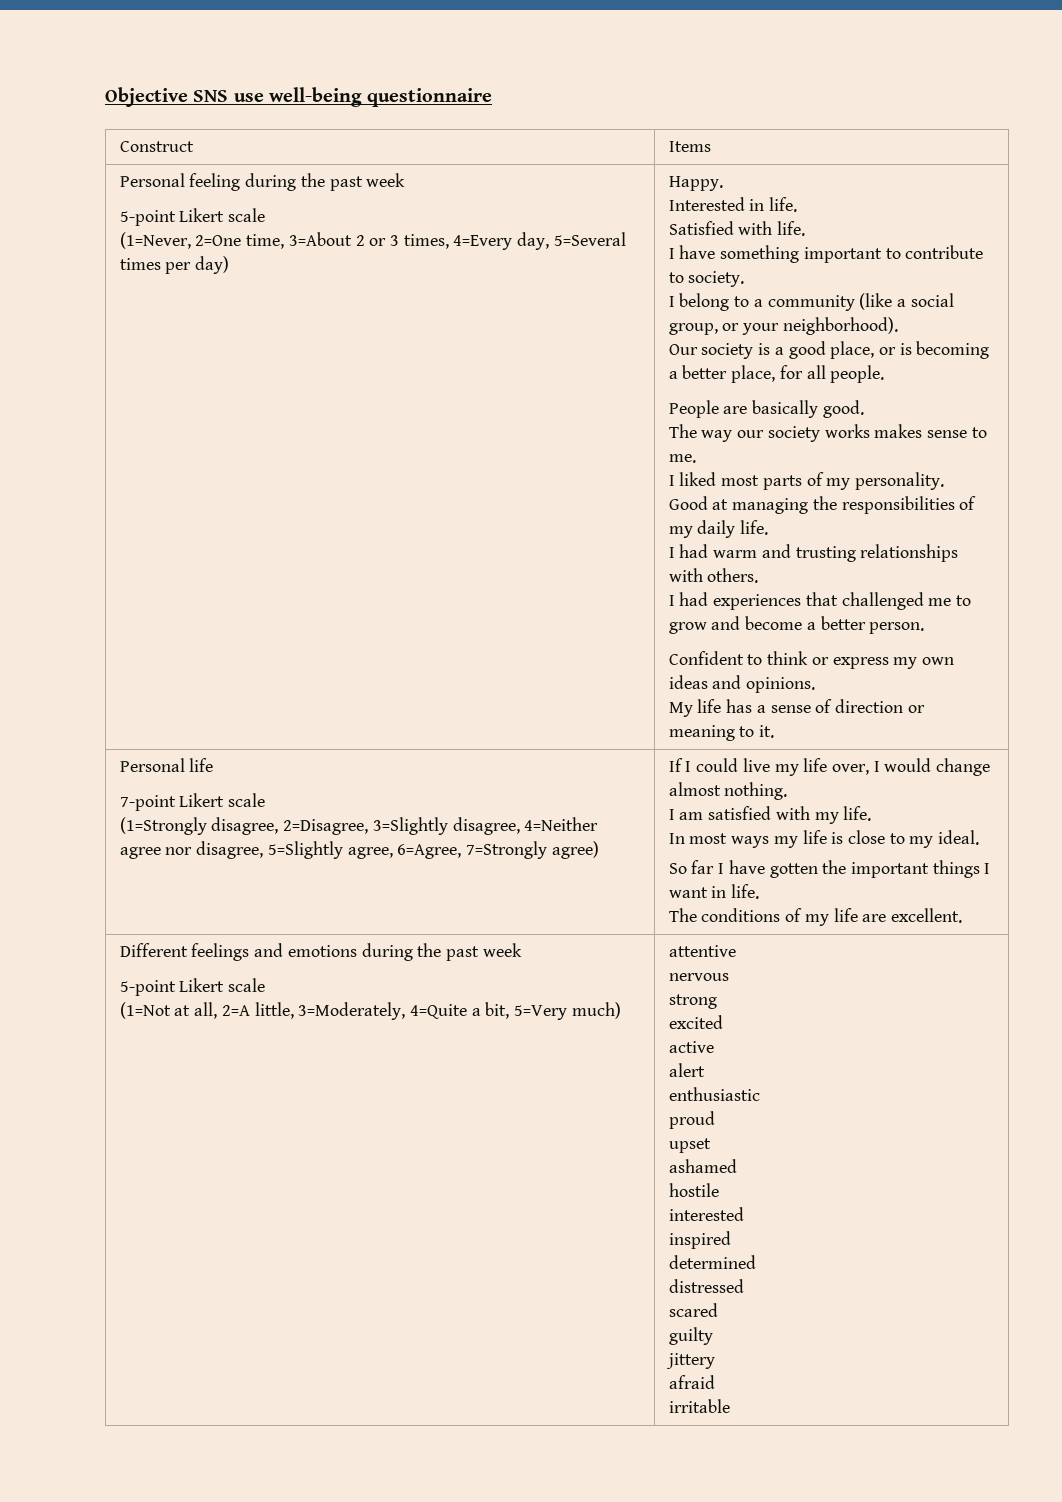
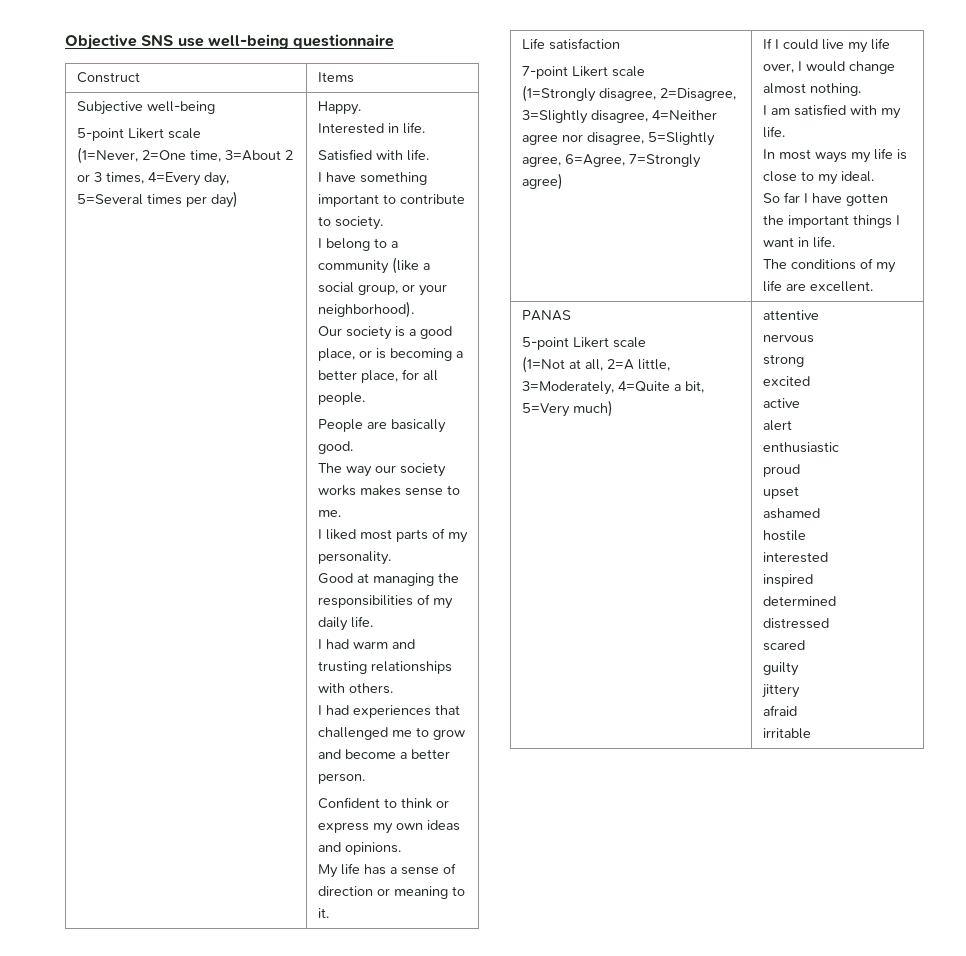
[119,173,406,191] Personal feeling during the past week -> [76,101,215,115] Subjective well-being
[119,758,214,772] Personal life -> [521,38,620,50] Life satisfaction
[119,943,522,961] Different feelings and emotions during the past week -> [521,310,571,321] PANAS

